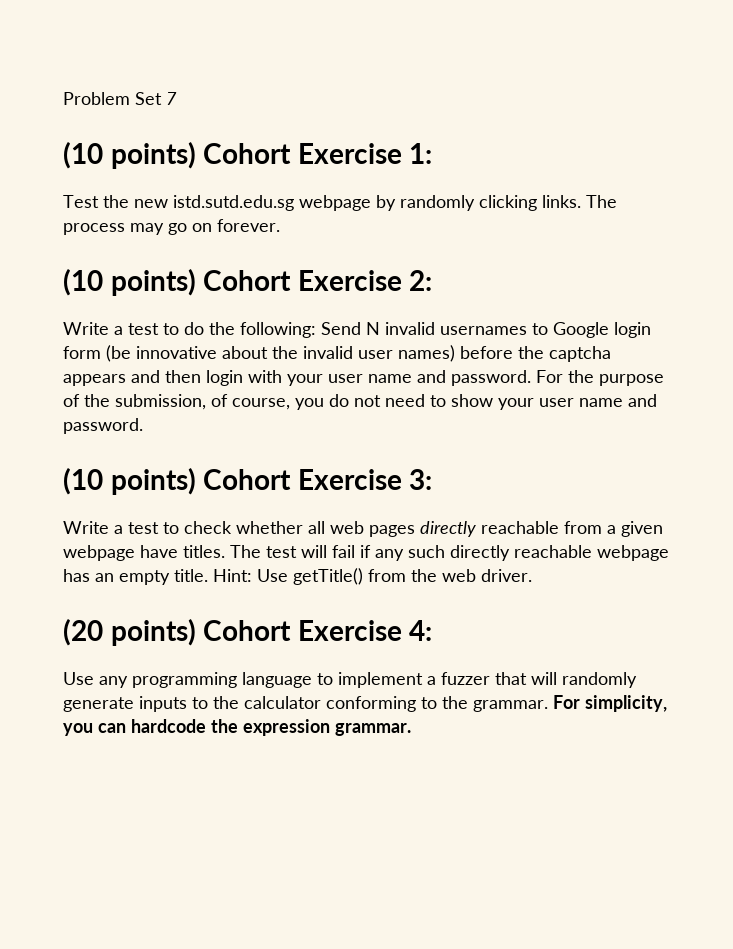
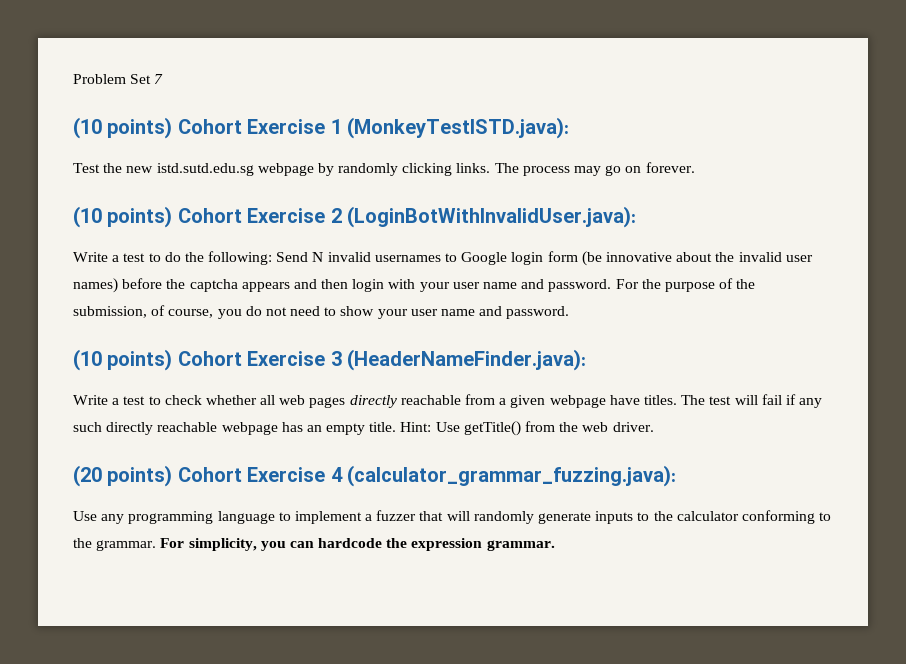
[409,143,433,164] 1: -> [330,117,569,139] 1 (MonkeyTestISTD.java):
[409,270,433,291] 2: -> [330,206,636,228] 2 (LoginBotWithInvalidUser.java):
[409,469,433,490] 3: -> [330,349,586,371] 3 (HeaderNameFinder.java):
[409,620,433,641] 4: -> [330,465,676,487] 4 (calculator_grammar_fuzzing.java):

